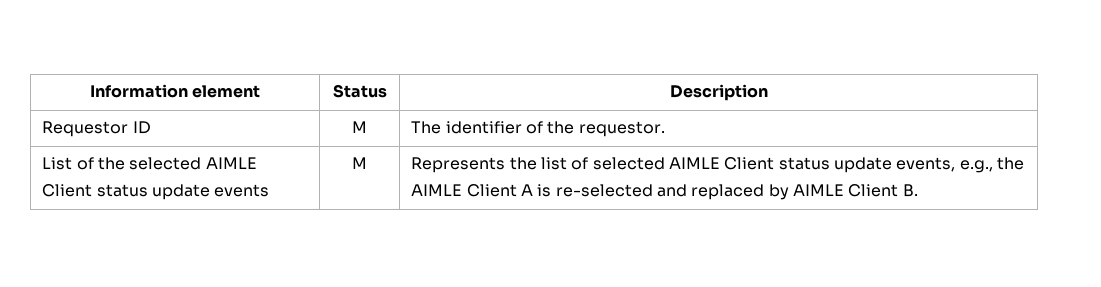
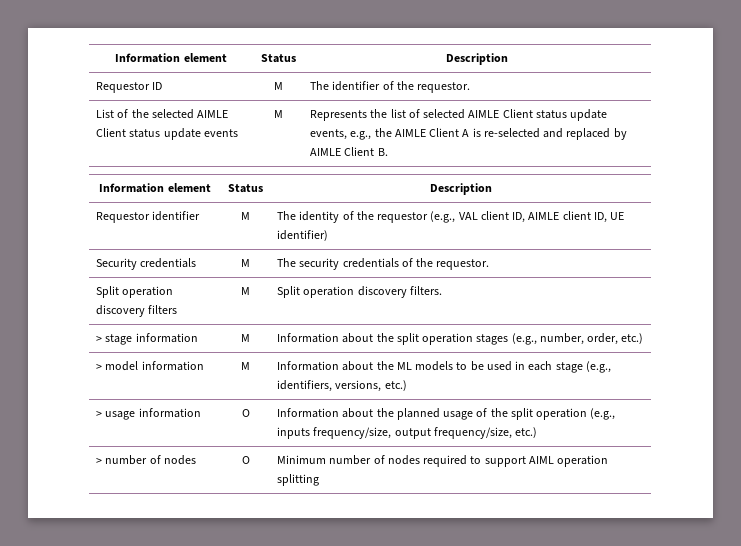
(918, 190) none -> [99,183,211,193] [228,184,263,193] [429,183,492,195] [96,211,201,223] [241,212,250,220] [277,211,625,223] [277,230,329,241] [96,258,197,270] [241,259,250,267] [277,258,490,270] [96,286,174,298] [96,305,178,317] [241,287,250,295] [277,286,442,298] [96,333,198,345] [241,334,250,342] [277,333,644,345] [96,361,204,371] [241,362,250,370] [277,361,611,373] [277,380,407,392] [96,408,201,420] [241,409,250,417] [277,408,616,420] [277,427,538,439] [96,455,196,465] [241,456,250,464] [277,455,609,467] [277,474,320,486] // Information element | Status | Description // Requestor identifier | M | The identity of the requestor (e.g., VAL client ID, AIMLE client ID, UE identifier) // Security credentials | M | The security credentials of the requestor. // Split operation discovery filters | M | Split operation discovery filters. // > stage information | M | Information about the split operation stages (e.g., number, order, etc.) // > model information | M | Information about the ML models to be used in each stage (e.g., identifiers, versions, etc.) // > usage information | O | Information about the planned usage of the split operation (e.g., inputs frequency/size, output frequency/size, etc.) // > number of nodes | O | Minimum number of nodes required to support AIML operation splitting

